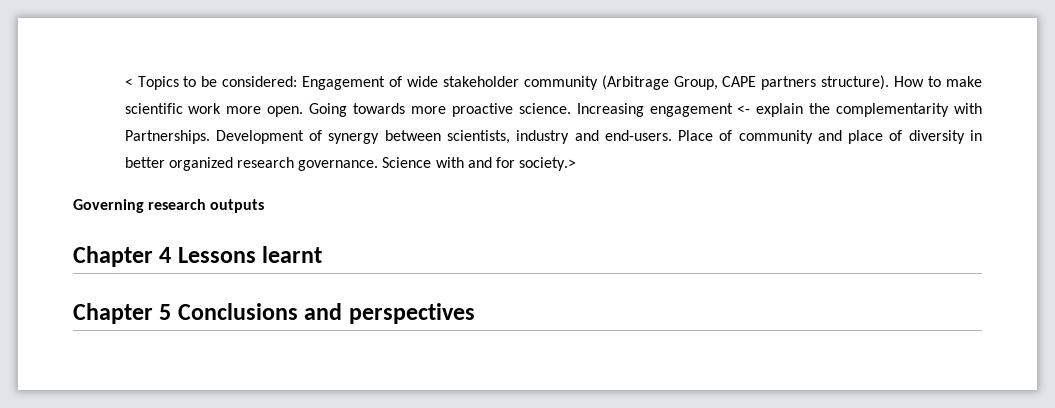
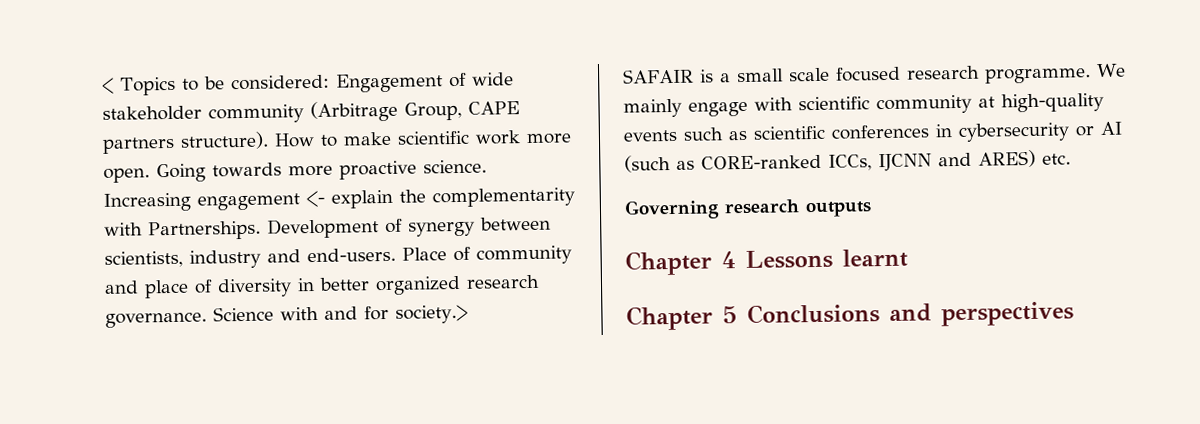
(577, 164) none -> [623,63,1126,84] [623,92,1104,118] [623,121,1122,142] [624,149,1071,173] // SAFAIR is a small scale focused research programme. We mainly engage with scientific community at high-quality events such as scientific conferences in cybersecurity or AI (such as CORE-ranked ICCs, IJCNN and ARES) etc.

